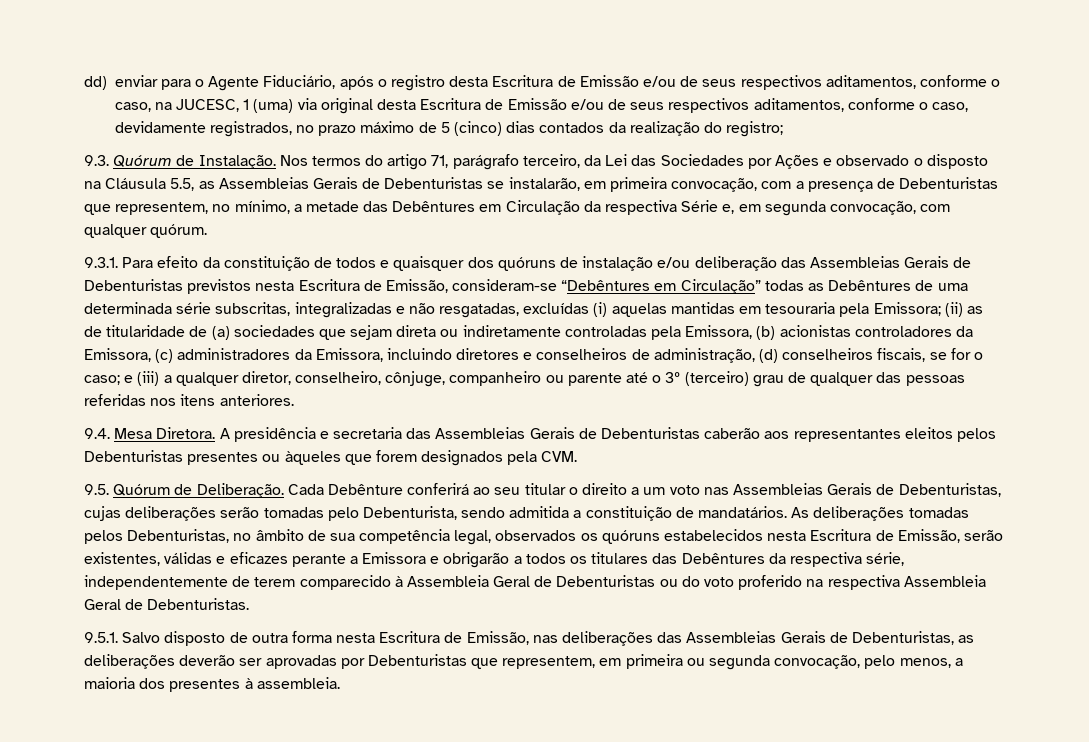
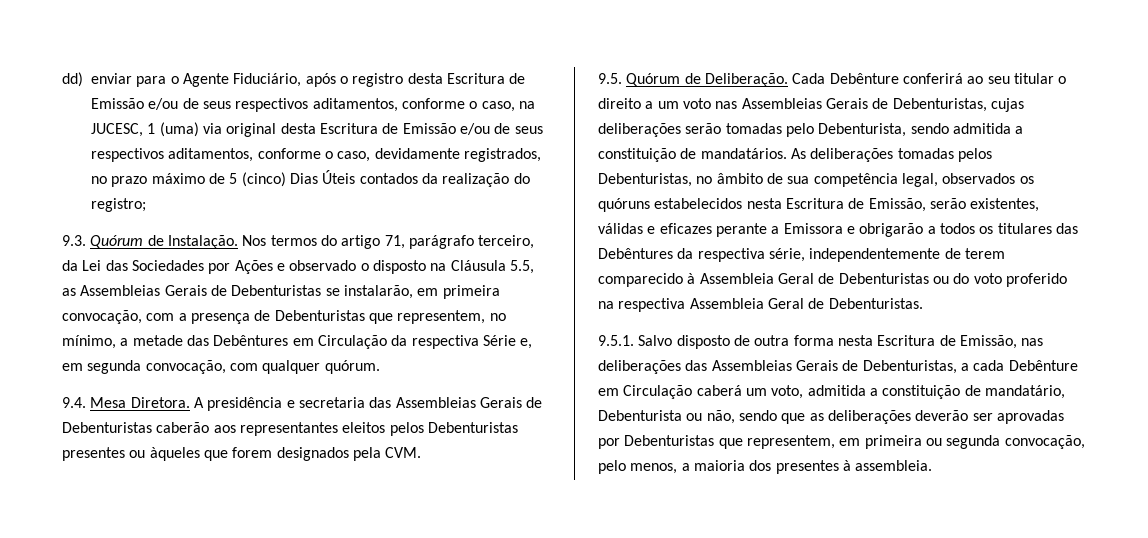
[506,121,536,133] dias -> [289,170,356,184] Dias Úteis
[84,256,972,271] [84,279,968,294] [84,302,983,318] [84,325,973,340] [84,348,983,363] [84,371,965,387] [84,394,294,406] // 9.3.1. Para efeito da constituição de todos e quaisquer dos quóruns de instalação e/ou deliberação das Assembleias Gerais de Debenturistas previstos nesta Escritura de Emissão, consideram-se “Debêntures em Circulação” todas as Debêntures de uma determinada série subscritas, integralizadas e não resgatadas, excluídas (i) aquelas mantidas em tesouraria pela Emissora; (ii) as de titularidade de (a) sociedades que sejam direta ou indiretamente controladas pela Emissora, (b) acionistas controladores da Emissora, (c) administradores da Emissora, incluindo diretores e conselheiros de administração, (d) conselheiros fiscais, se for o caso; e (iii) a qualquer diretor, conselheiro, cônjuge, companheiro ou parente até o 3º (terceiro) grau de qualquer das pessoas referidas nos itens anteriores. -> (380, 367) none
(954, 638) none -> [960,360,1078,371] [598,385,1065,399] [598,410,806,424] a cada Debênture em Circulação caberá um voto, admitida a constituição de mandatário, Debenturista ou não, sendo que

